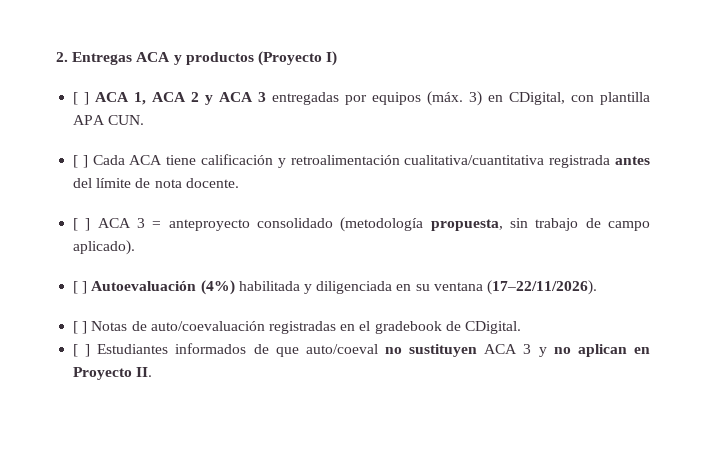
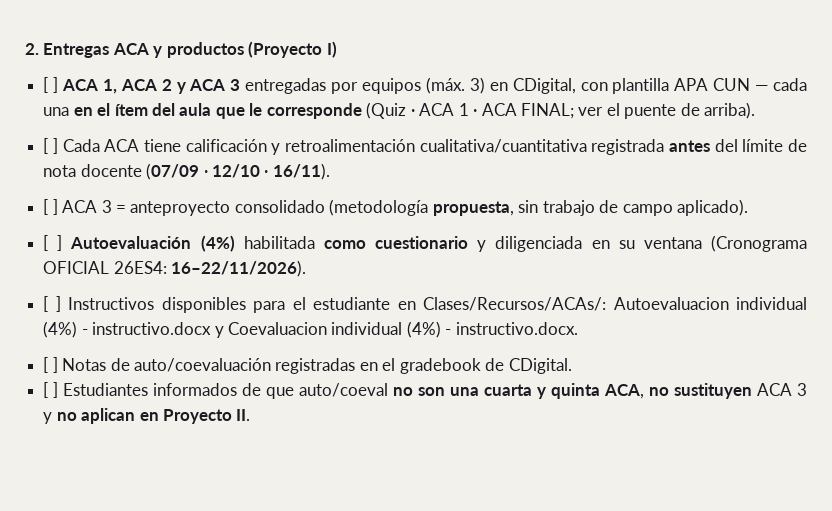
[108,115,145,125] CUN. -> [713,78,808,91] [43,102,756,119] CUN — cada una en el ítem del aula que le corresponde (Quiz · ACA 1 · ACA FINAL; ver el puente de arriba).
[185,178,239,188] docente. -> [80,163,330,180] docente (07/09 · 12/10 · 16/11).
(300, 286) none -> [323,236,469,249] como cuestionario
[486,280,597,295] (17–22/11/2026). -> [711,235,807,252] [43,260,307,277] [43,296,808,313] [43,321,578,338] (Cronograma OFICIAL 26ES4: 16–22/11/2026). // [ ] Instructivos disponibles para el estudiante en Clases/Recursos/ACAs/: Autoevaluacion individual (4%) - instructivo.docx y Coevaluacion individual (4%) - instructivo.docx.
(403, 350) none -> [418,383,670,399] son una cuarta y quinta ACA, no

